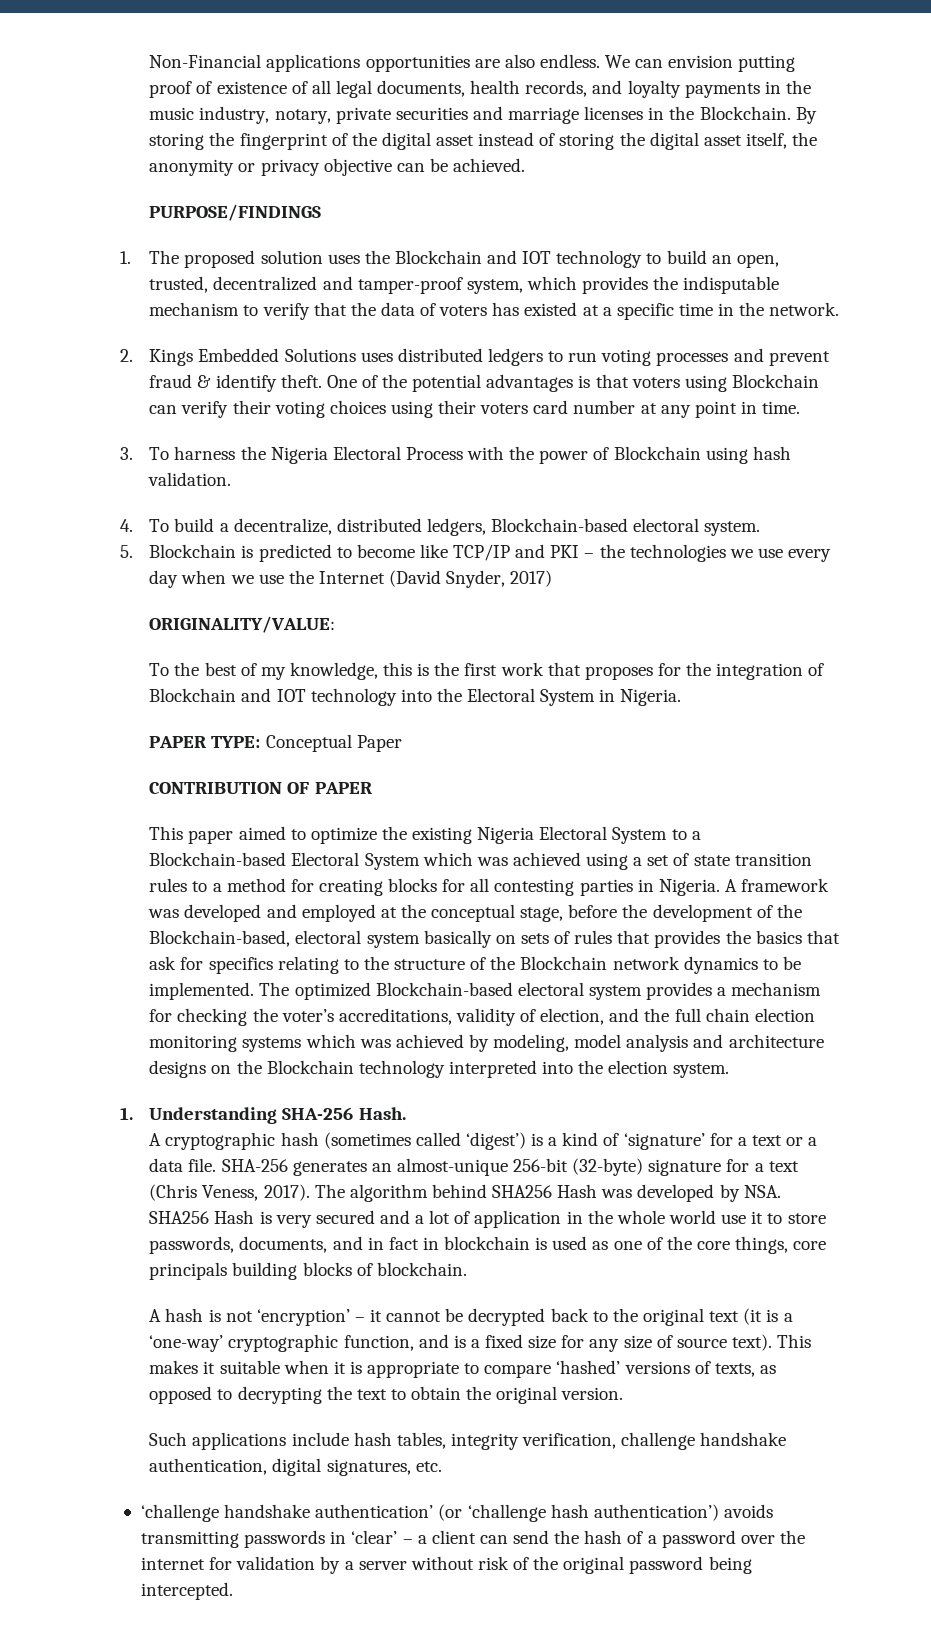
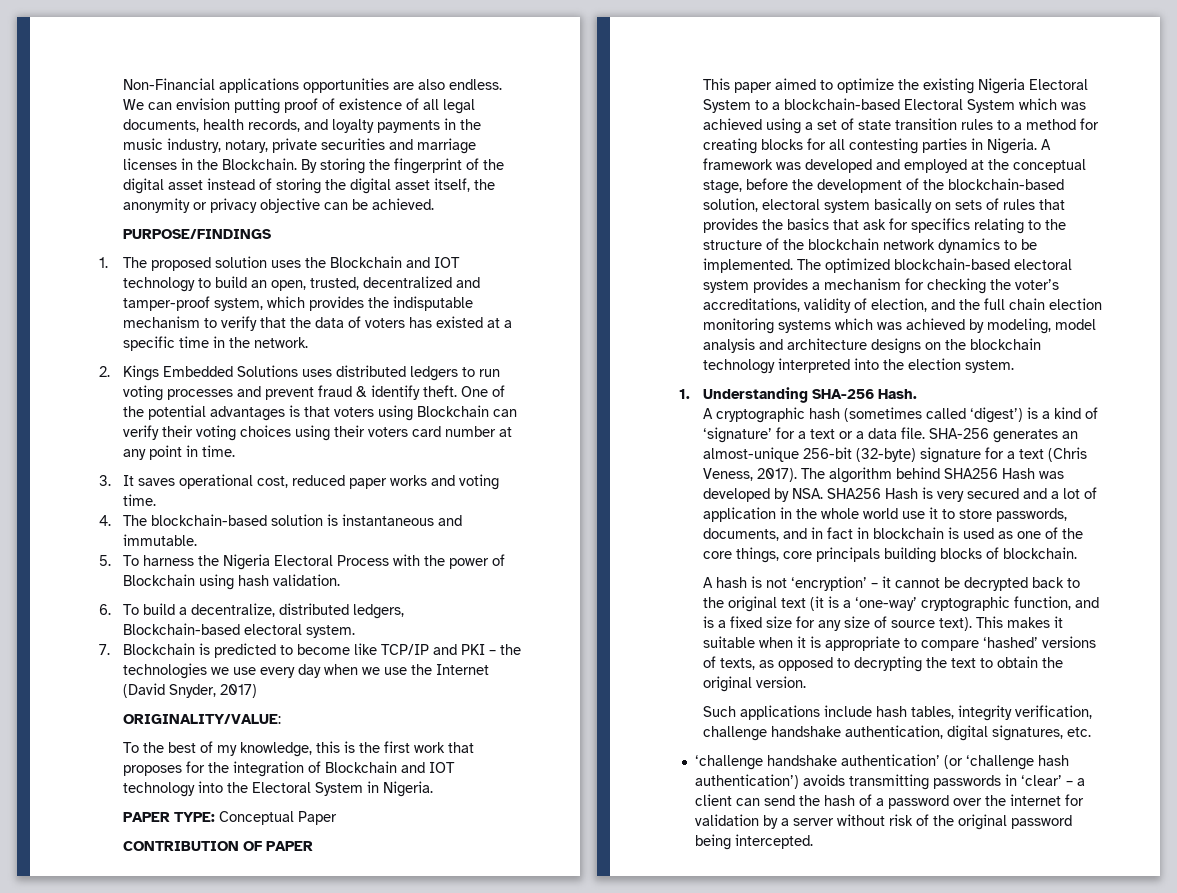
(134, 453) none -> [122,474,499,490] [122,494,156,506] [98,514,462,526] [122,534,197,546] [98,555,111,566] It saves operational cost, reduced paper works and voting time. // 4. The blockchain-based solution is instantaneous and immutable. // 5.
[120,519,134,532] 4. -> [98,604,111,615] 6.
[120,545,134,558] 5. -> [98,644,110,655] 7.
[149,852,287,866] Blockchain-based -> [783,98,900,110] blockchain-based
[149,930,291,947] Blockchain-based, -> [947,178,1064,190] [702,198,758,212] blockchain-based solution,
[520,956,608,970] Blockchain -> [807,238,879,250] blockchain
[375,982,513,996] Blockchain-based -> [893,258,1010,270] blockchain-based
[266,1060,354,1074] Blockchain -> [969,338,1041,350] blockchain

